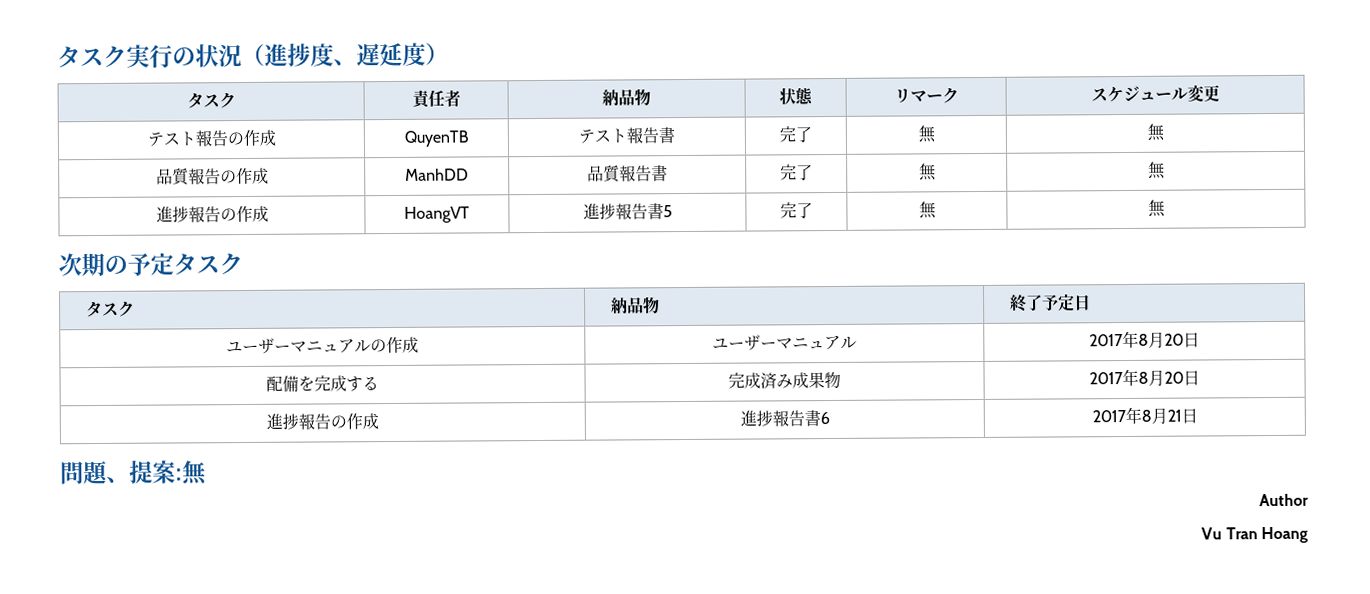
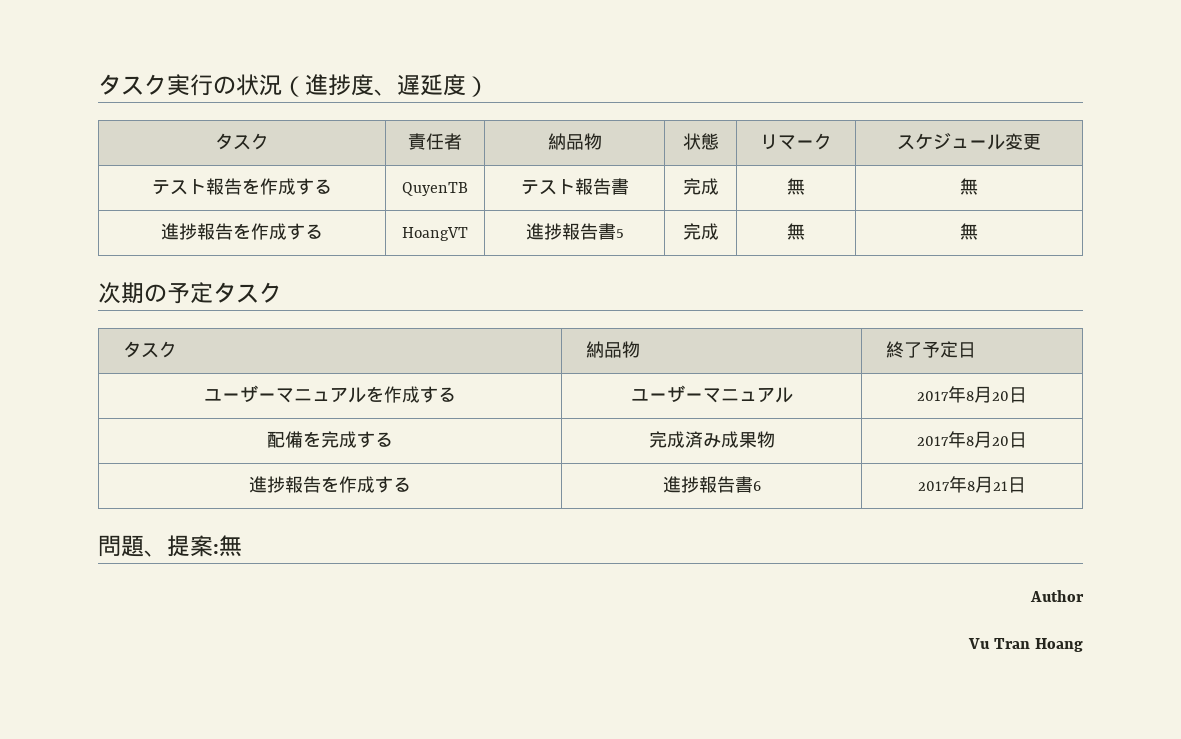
[226,129,276,147] の作成 -> [242,178,332,195] を作成する
[795,126,812,143] [917,125,936,143] [1146,123,1165,141] [155,167,269,186] [405,168,469,181] [587,165,668,183] [780,164,813,181] 了 | 無 | 無 // 品質報告の作成 | ManhDD | 品質報告書 | 完了 -> [700,178,719,195] 成
[219,205,269,223] の作成 -> [233,223,323,240] を作成する
[796,202,813,219] 了 -> [700,223,719,240] 成
[370,336,419,354] の作成 -> [366,386,456,403] を作成する
[330,413,379,430] の作成 -> [321,476,411,493] を作成する

